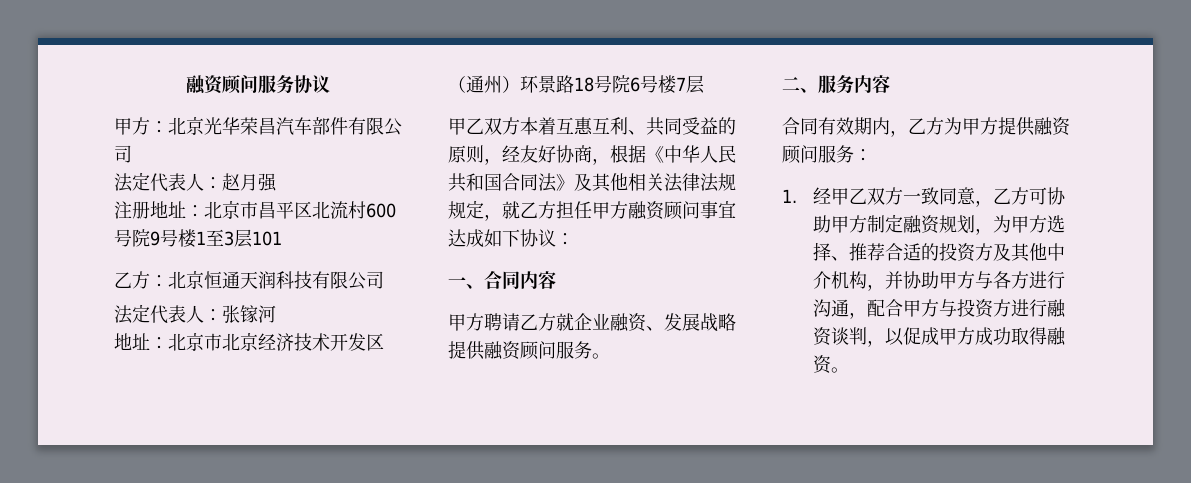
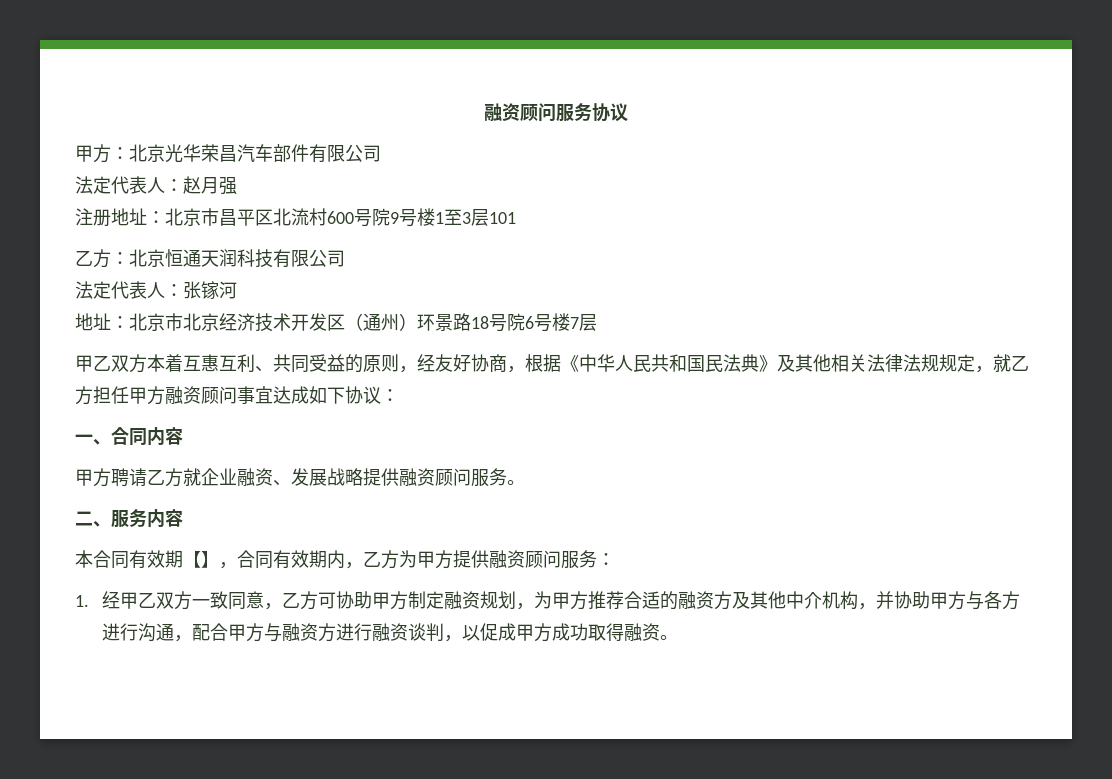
[502,173,557,192] 合同法 -> [705,354,759,373] 民法典
(890, 84) none -> [75,550,237,569] 本合同有效期【】，
[1046,215,1065,233] [812,242,849,261] 选择、 -> (588, 600) none
[938,243,957,261] 投 -> [677,591,696,609] 融
[956,299,975,317] 投 -> [281,623,300,641] 融

